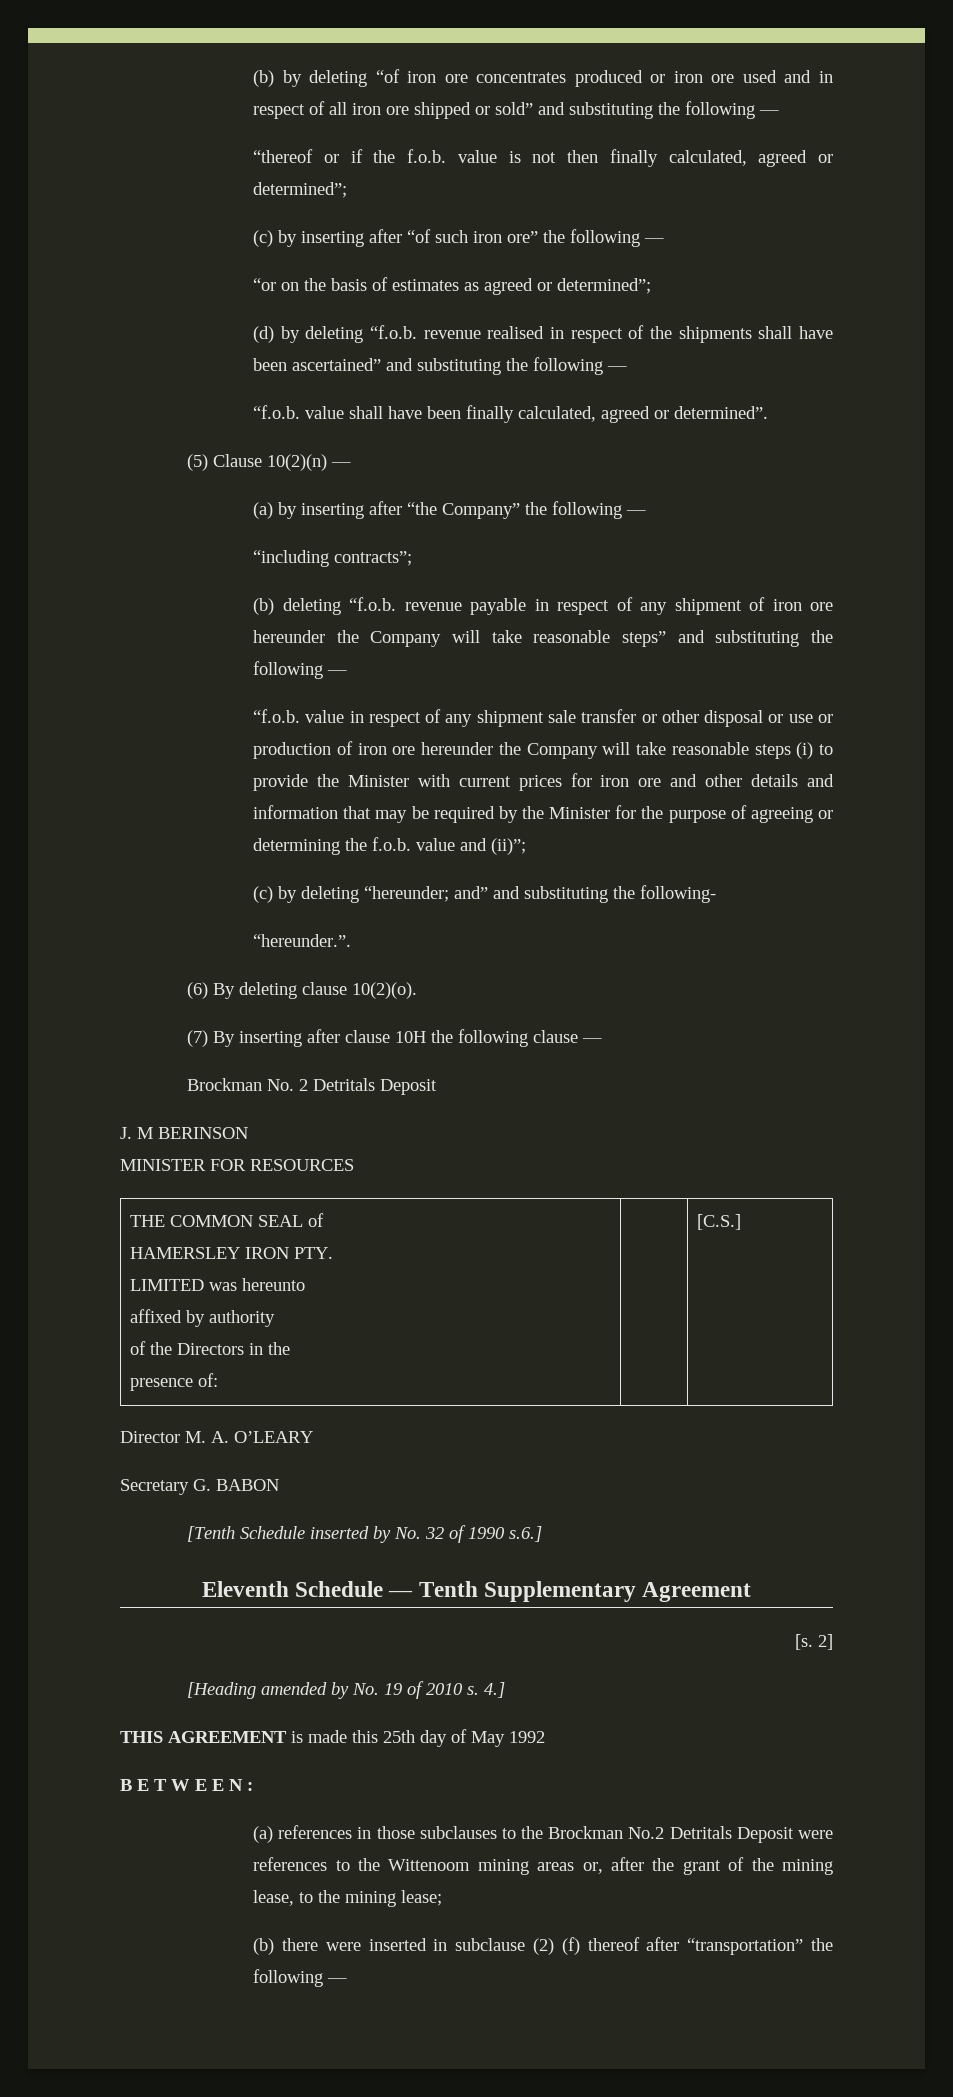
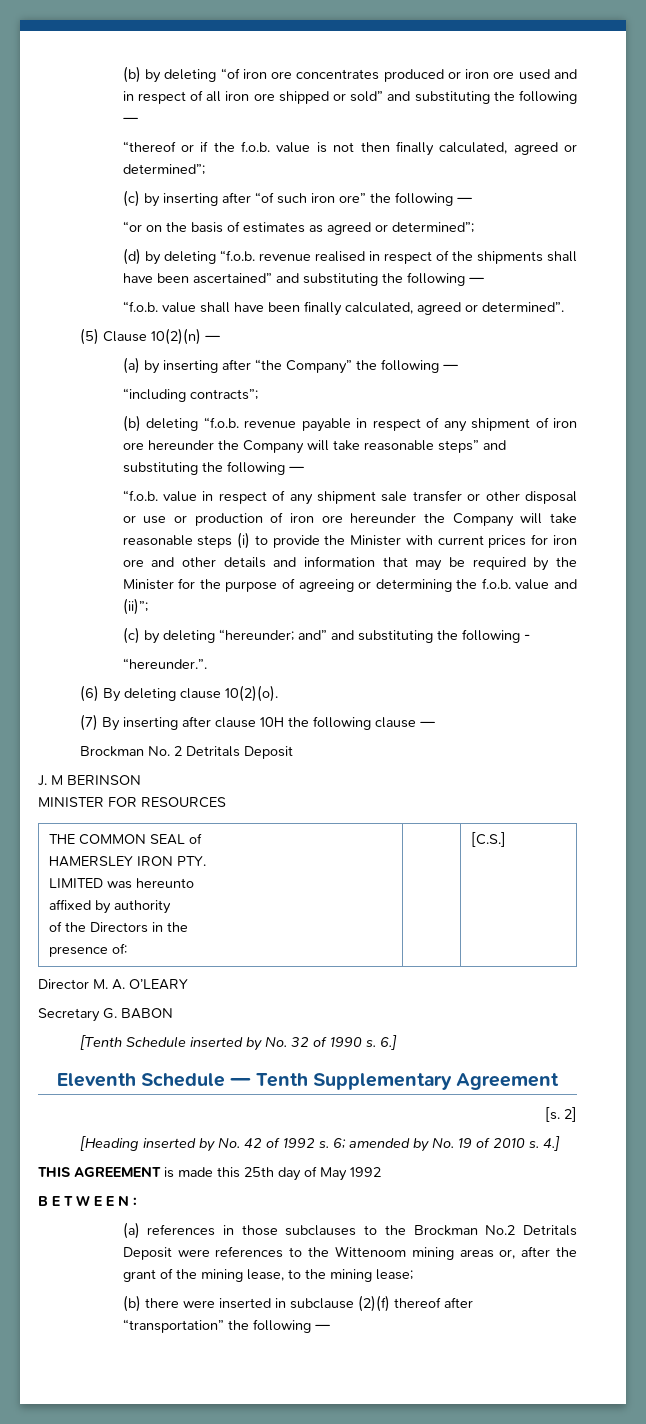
[640,885,717,903] following- -> [461,629,530,643] following -
[508,1526,542,1542] s.6.] -> [366,1035,398,1050] s. 6.]
(256, 1690) none -> [143,1137,347,1152] inserted by No. 42 of 1992 s. 6;
[532,1937,580,1955] (2) (f) -> [357,1295,390,1312] (2)(f)

